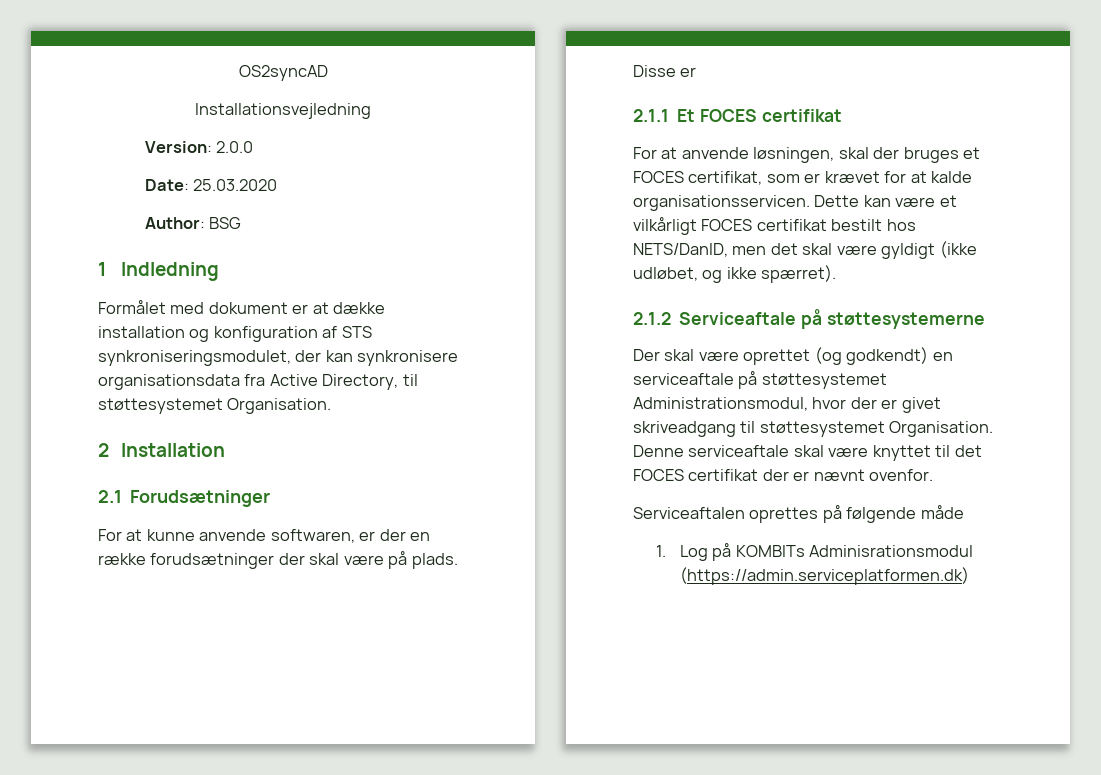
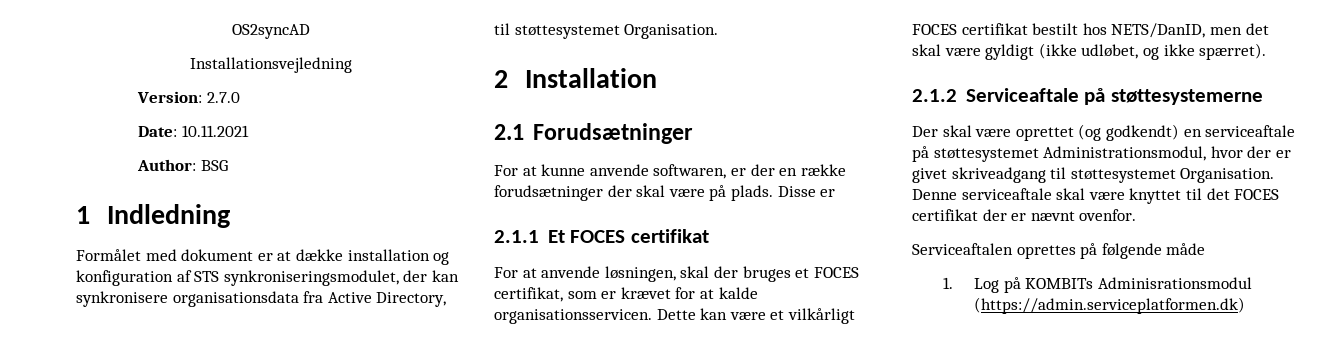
[216,141,254,153] 2.0.0 -> [206,92,240,103] 2.7.0
[193,179,278,191] 25.03.2020 -> [181,125,249,137] 10.11.2021

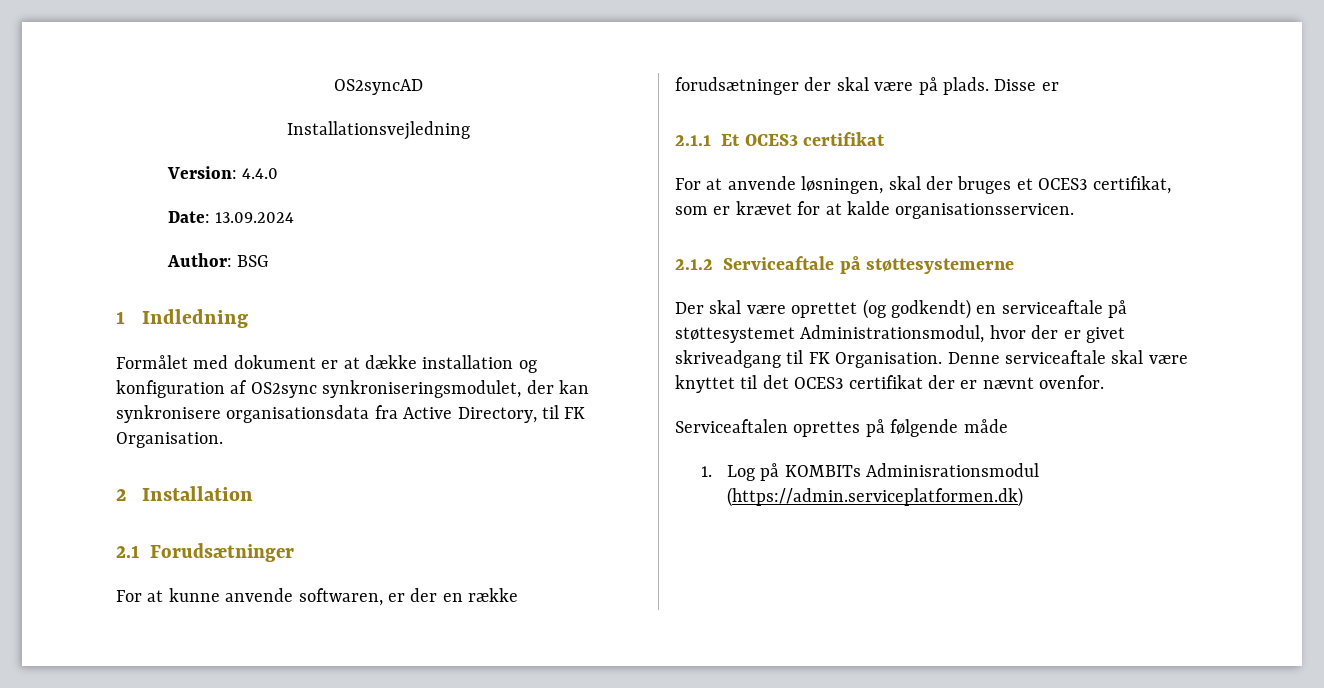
[206,92,240,103] 2.7.0 -> [242,168,279,179] 4.4.0
[181,125,249,137] 10.11.2021 -> [215,212,295,223] 13.09.2024
[194,271,220,282] STS -> [250,382,317,398] OS2sync
[514,25,620,39] støttesystemet -> [564,407,586,419] FK
[570,230,626,243] FOCES -> [744,134,798,146] OCES3
[813,267,859,278] FOCES -> [1038,178,1088,190] OCES3
[656,308,855,324] [912,23,1269,38] [912,43,1267,60] Dette kan være et vilkårligt FOCES certifikat bestilt hos NETS/DanID, men det skal være gyldigt (ikke udløbet, og ikke spærret). -> (1075, 211) none
[1070,169,1176,183] støttesystemet -> [808,352,830,364] FK
[1234,189,1280,200] FOCES -> [794,377,844,389] OCES3

